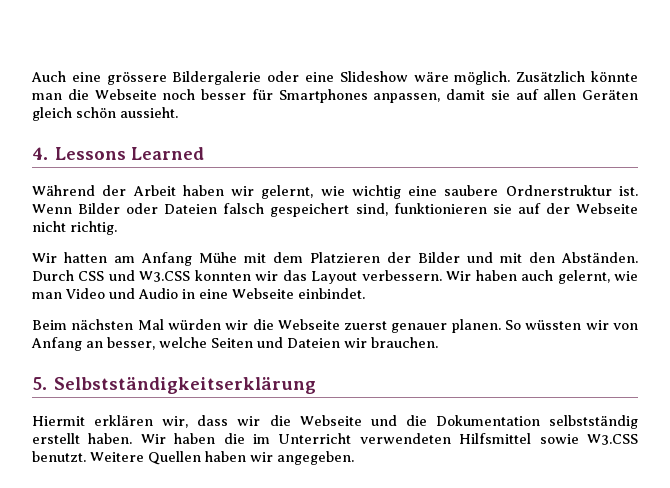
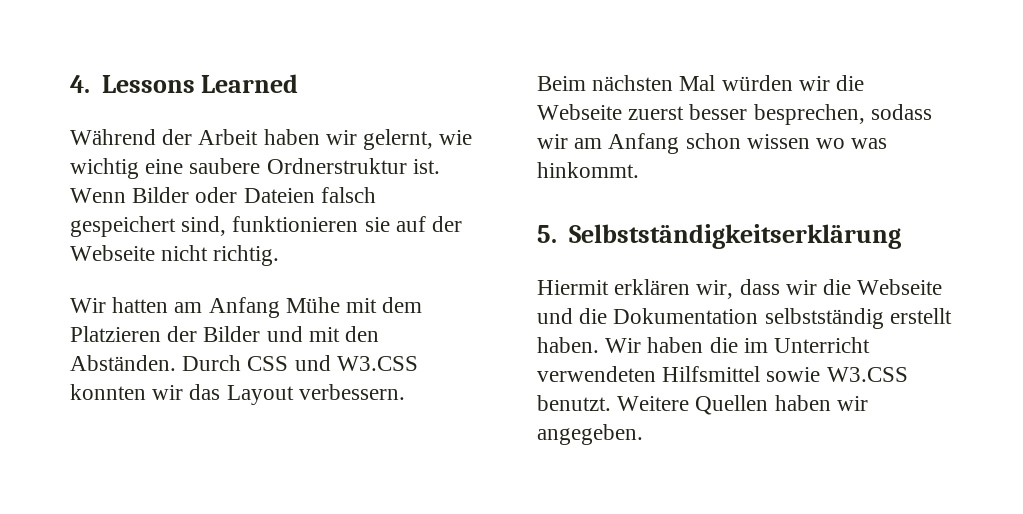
[31,71,638,85] [32,89,638,103] [32,107,178,121] Auch eine grössere Bildergalerie oder eine Slideshow wäre möglich. Zusätzlich könnte man die Webseite noch besser für Smartphones anpassen, damit sie auf allen Geräten gleich schön aussieht. // -> (70, 84) none
[446,270,638,284] [32,288,365,299] Wir haben auch gelernt, wie man Video und Audio in eine Webseite einbindet. -> (405, 392) none
[391,319,638,333] [31,337,438,351] genauer planen. So wüssten wir von Anfang an besser, welche Seiten und Dateien wir brauchen. -> [689,104,932,125] [537,133,888,154] [537,162,639,178] besser besprechen, sodass wir am Anfang schon wissen wo was hinkommt.

